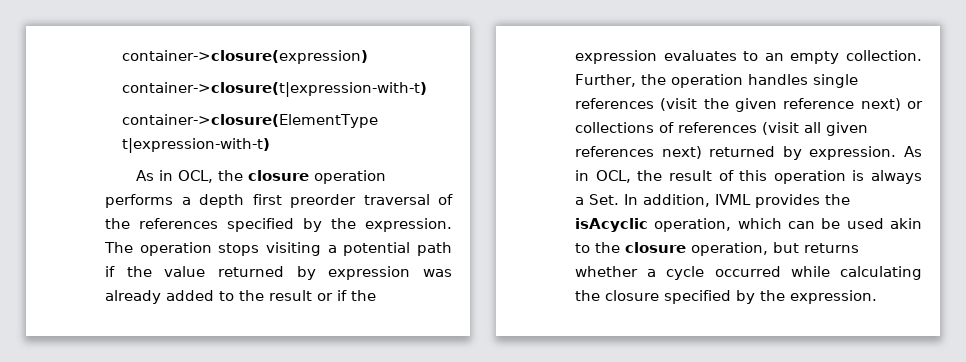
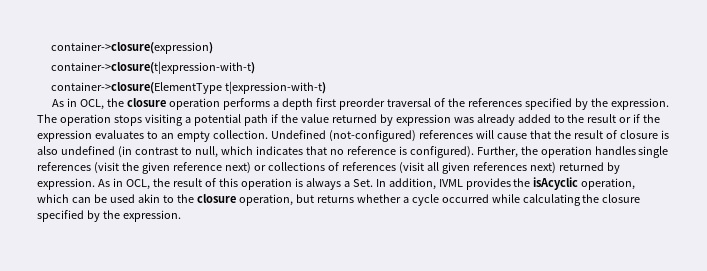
(922, 55) none -> [270,130,669,142] [37,146,474,158] Undefined (not-configured) references will cause that the result of closure is also undefined (in contrast to null, which indicates that no reference is configured).

